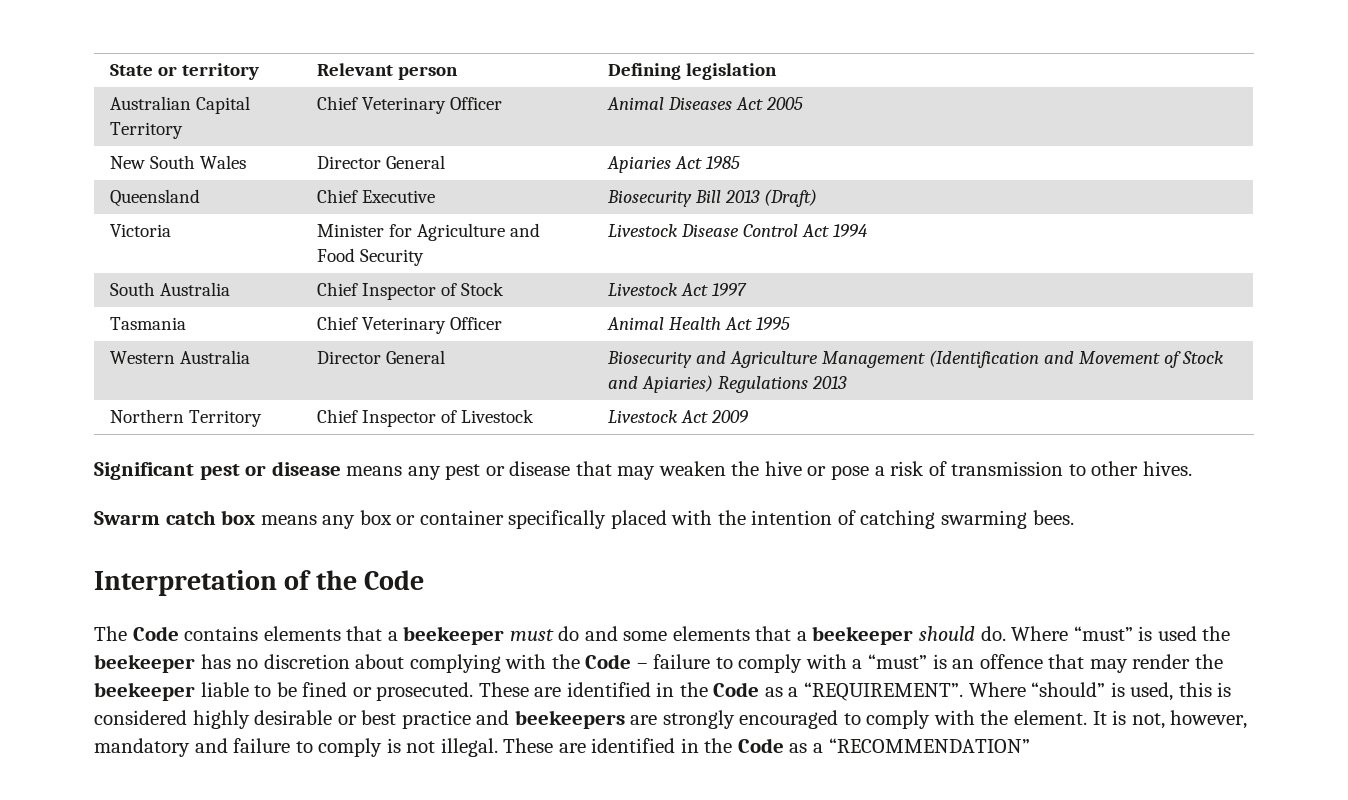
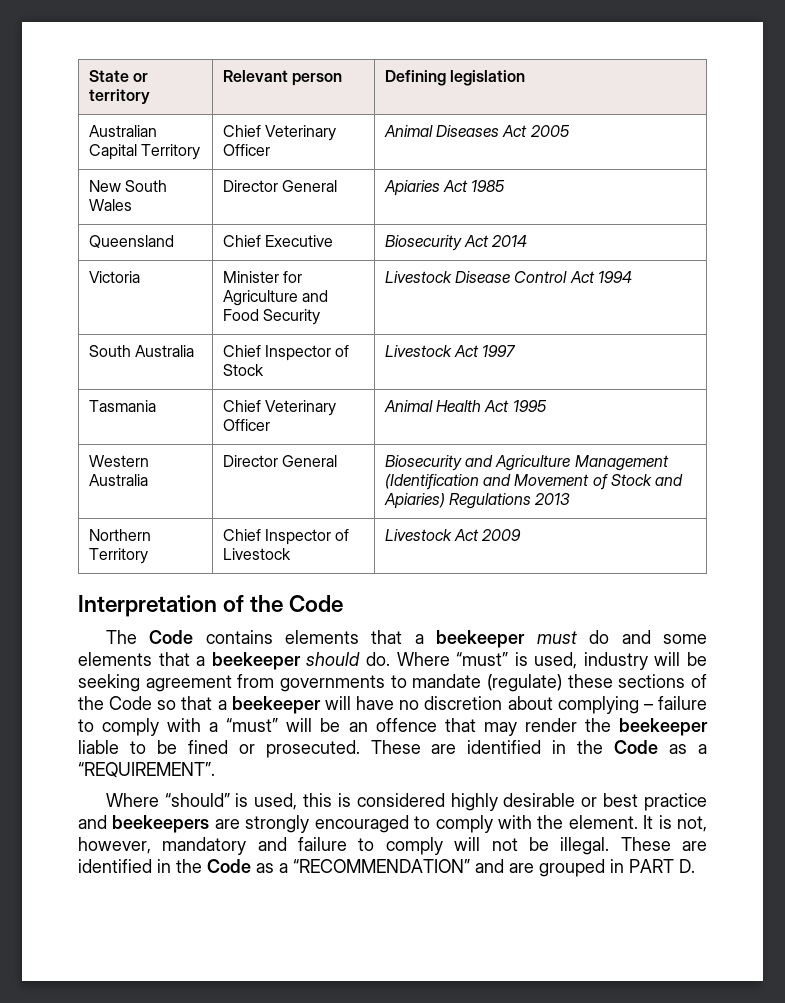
[694,189,817,207] Bill 2013 (Draft) -> [464,235,528,247] Act 2014
[94,461,1192,480] [94,510,1074,529] // Significant pest or disease means any pest or disease that may weaken the hive or pose a risk of transmission to other hives. // Swarm catch box means any box or container specifically placed with the intention of catching swarming bees. -> (522, 535) none
[1157,626,1231,641] [94,654,231,673] used the beekeeper has -> [534,652,707,670] [78,674,707,692] [78,696,395,714] used, industry will be seeking agreement from governments to mandate (regulate) these sections of the Code so that a beekeeper will have
[505,654,632,669] with the Code -> (639, 705) none
[932,654,947,669] is -> [286,718,341,732] will be
(964, 691) none -> (215, 770) //
[386,738,436,753] is not -> [454,837,549,851] will not be
(1030, 745) none -> [475,859,695,877] and are grouped in PART D.

